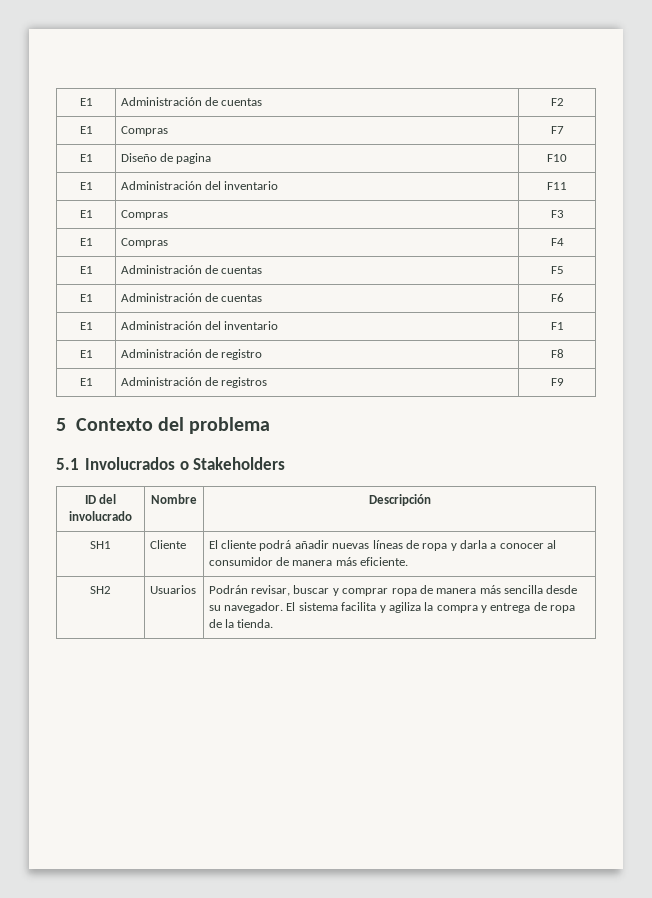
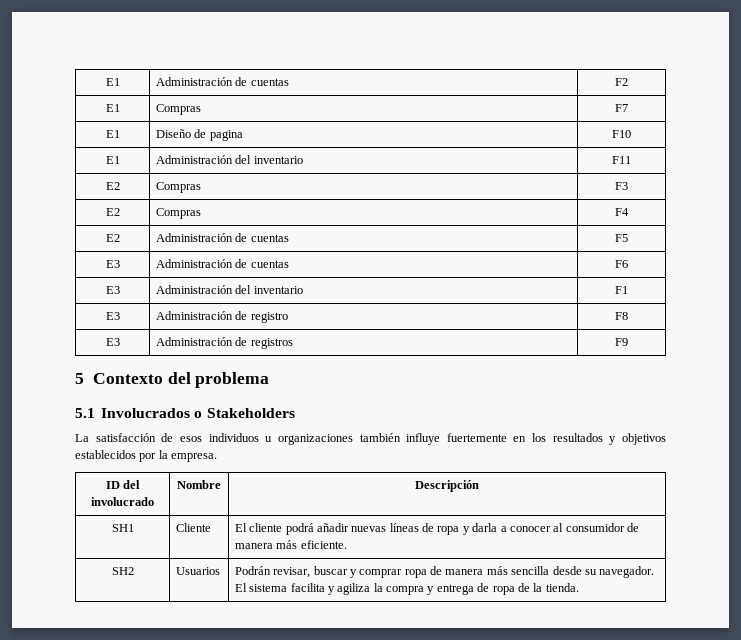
[79,210,93,218] E1 -> [105,182,120,190] E2
[79,238,93,246] E1 -> [105,208,120,216] E2
[79,266,93,274] E1 -> [105,234,120,242] E2
[79,294,93,302] E1 -> [105,260,120,268] E3
[79,322,93,330] E1 -> [105,286,120,294] E3
[79,350,93,358] E1 -> [105,312,120,320] E3
[79,378,93,386] E1 -> [105,338,120,346] E3
(286, 463) none -> [75,433,666,445] [75,450,218,462] // La satisfacción de esos individuos u organizaciones también influye fuertemente en los resultados y objetivos establecidos por la empresa.

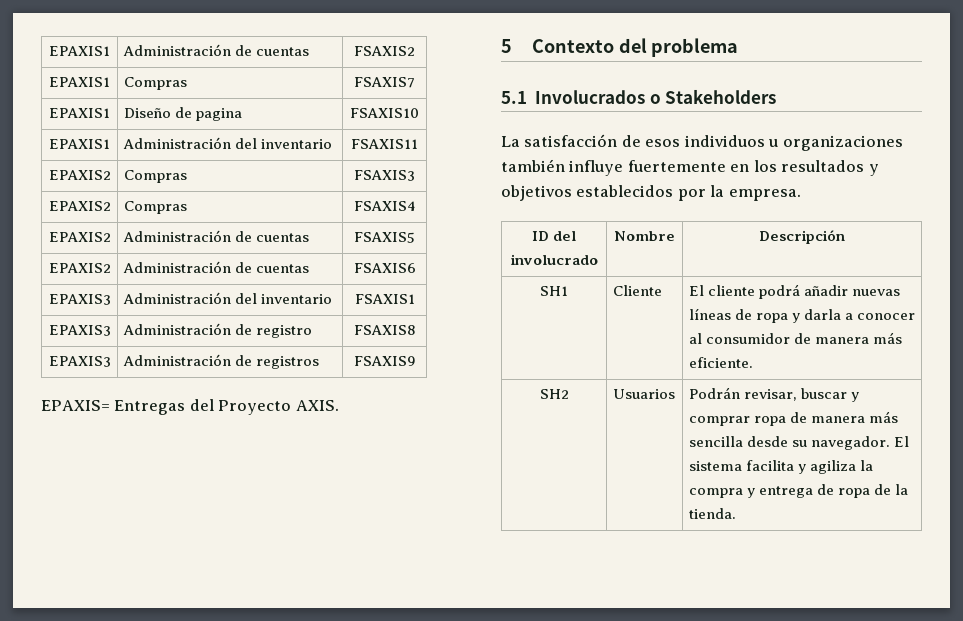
[105,78,120,86] [155,77,289,86] [615,78,628,86] [105,104,120,112] [155,104,201,115] [615,104,628,112] [105,130,120,138] E1 | Administración de cuentas | F2 // E1 | Compras | F7 // E1 -> [49,46,110,56] [122,44,309,56] [354,46,415,56] [49,77,110,87] [123,77,187,90] [354,77,415,88] [49,108,110,118] EPAXIS1 | Administración de cuentas | FSAXIS2 // EPAXIS1 | Compras | FSAXIS7 // EPAXIS1
[612,130,631,138] [105,156,120,164] [155,155,303,164] [612,156,631,164] [105,182,120,190] [155,182,201,193] [615,182,628,190] [105,208,120,216] [155,208,201,219] [615,208,629,216] [105,234,120,242] [155,233,289,242] [615,234,628,242] [105,260,120,268] [155,259,289,268] [615,260,628,268] [105,286,120,294] [155,285,303,294] [615,286,628,294] [105,312,120,320] F10 // E1 | Administración del inventario | F11 // E2 | Compras | F3 // E2 | Compras | F4 // E2 | Administración de cuentas | F5 // E3 | Administración de cuentas | F6 // E3 | Administración del inventario | F1 // E3 -> [350,108,419,118] [49,139,110,149] [122,137,332,149] [351,139,418,149] [48,170,111,180] [123,170,187,183] [354,170,415,181] [48,201,111,211] [123,201,187,214] [353,201,416,211] [48,232,111,242] [122,230,309,242] [354,232,415,243] [48,263,111,273] [122,261,309,273] [353,263,416,273] [48,294,111,305] [122,292,332,304] [354,294,415,304] [48,325,111,336] FSAXIS10 // EPAXIS1 | Administración del inventario | FSAXIS11 // EPAXIS2 | Compras | FSAXIS3 // EPAXIS2 | Compras | FSAXIS4 // EPAXIS2 | Administración de cuentas | FSAXIS5 // EPAXIS2 | Administración de cuentas | FSAXIS6 // EPAXIS3 | Administración del inventario | FSAXIS1 // EPAXIS3
[615,312,628,320] [105,338,120,346] F8 // E3 -> [353,325,416,335] [48,356,111,367] FSAXIS8 // EPAXIS3
[615,338,628,346] F9 -> [353,356,416,366] [41,399,339,415] FSAXIS9 // EPAXIS= Entregas del Proyecto AXIS.

